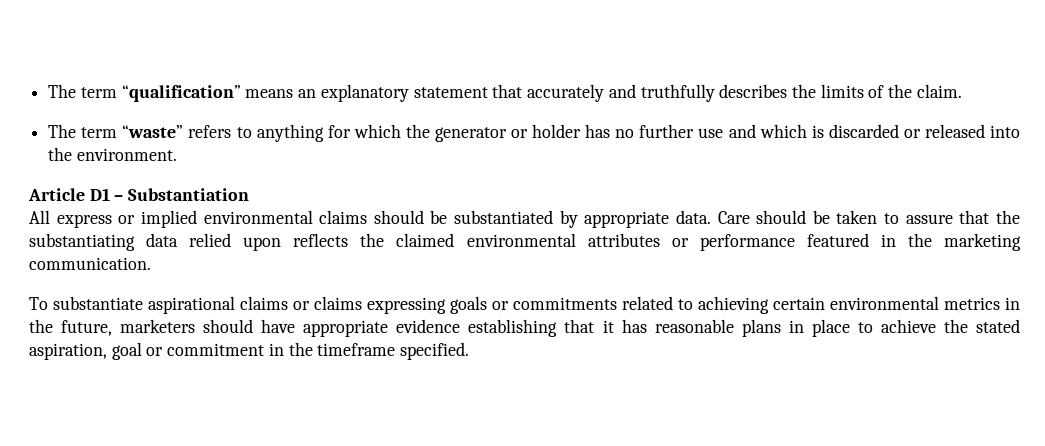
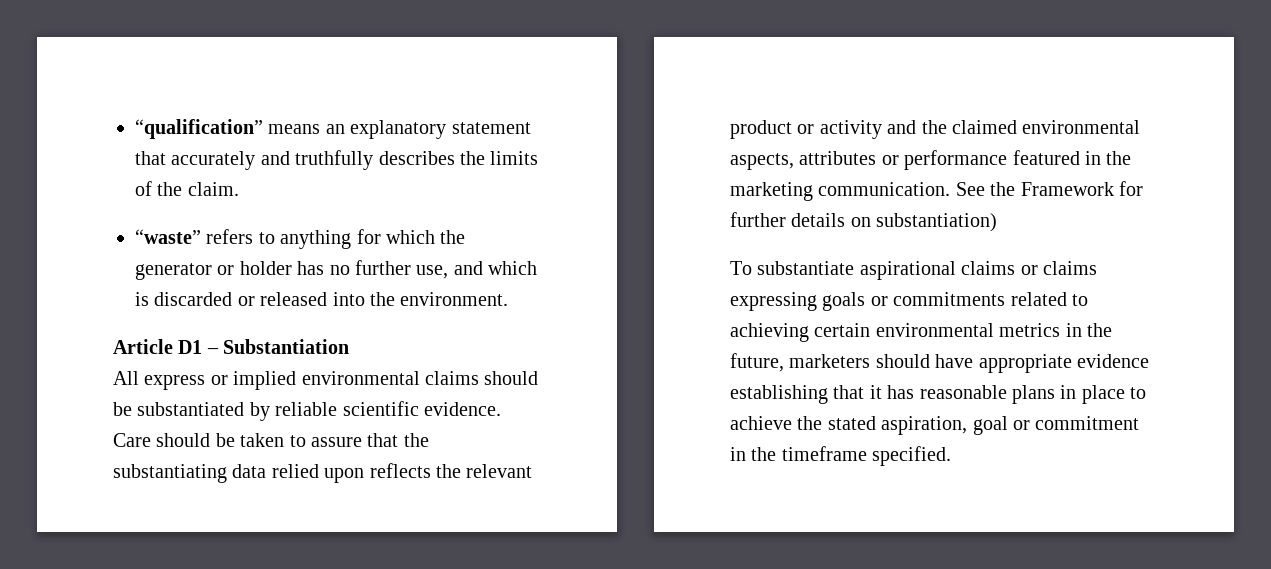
[48,84,117,98] The term -> (135, 129) none
[48,124,118,138] The term -> (239, 189) none
[698,128,724,138] use -> [416,265,449,279] use,
[584,210,711,228] appropriate data. -> [275,401,501,416] reliable scientific evidence.
(385, 240) none -> [466,464,533,478] [730,120,947,139] relevant product or activity and the
(576, 240) none -> [730,153,794,170] aspects,
(151, 263) none -> [955,181,1143,196] [730,212,998,232] See the Framework for further details on substantiation)

